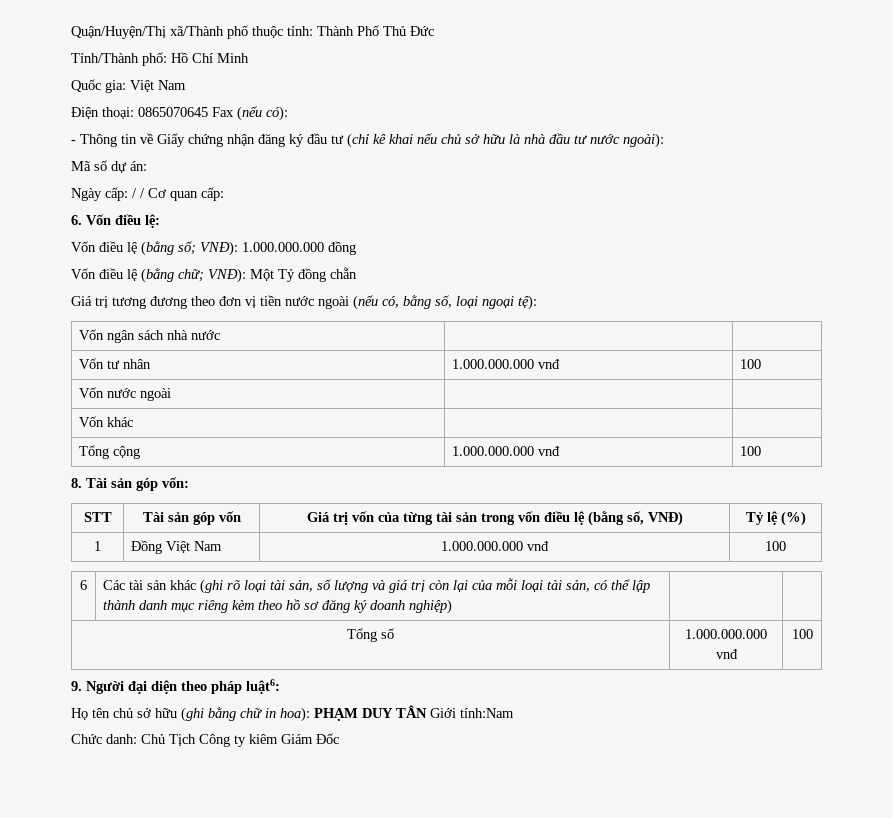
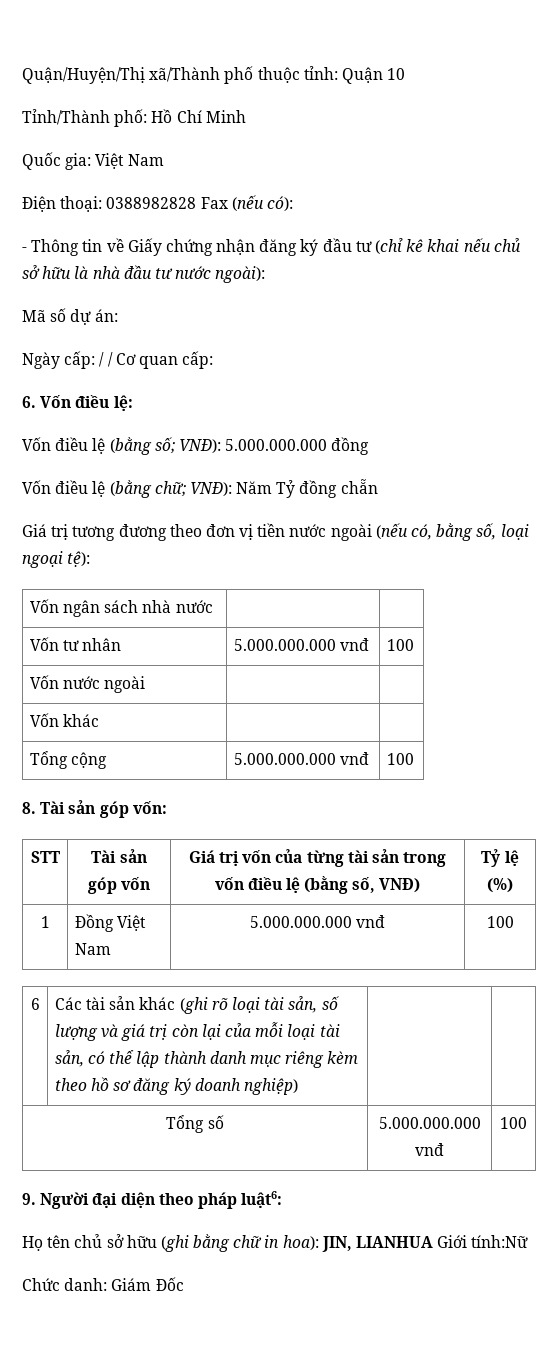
[317,25,434,36] Thành Phố Thủ Đức -> [341,67,406,84] Quận 10
[138,107,208,117] 0865070645 -> [106,197,197,209] 0388982828
[242,242,324,252] 1.000.000.000 -> [225,439,328,451] 5.000.000.000
[250,269,274,281] Một -> [236,481,273,494] Năm
[452,359,535,369] 1.000.000.000 -> [233,639,336,651] 5.000.000.000
[452,446,535,456] 1.000.000.000 -> [233,753,336,765] 5.000.000.000
[441,541,523,551] 1.000.000.000 -> [249,916,352,928] 5.000.000.000
[685,629,767,639] 1.000.000.000 -> [378,1117,481,1129] 5.000.000.000
[314,705,514,721] [71,734,278,747] PHẠM DUY TÂN Giới tính:Nam // Chức danh: Chủ Tịch Công ty kiêm -> [321,1235,529,1252] [22,1278,108,1291] JIN, LIANHUA Giới tính:Nữ // Chức danh:

